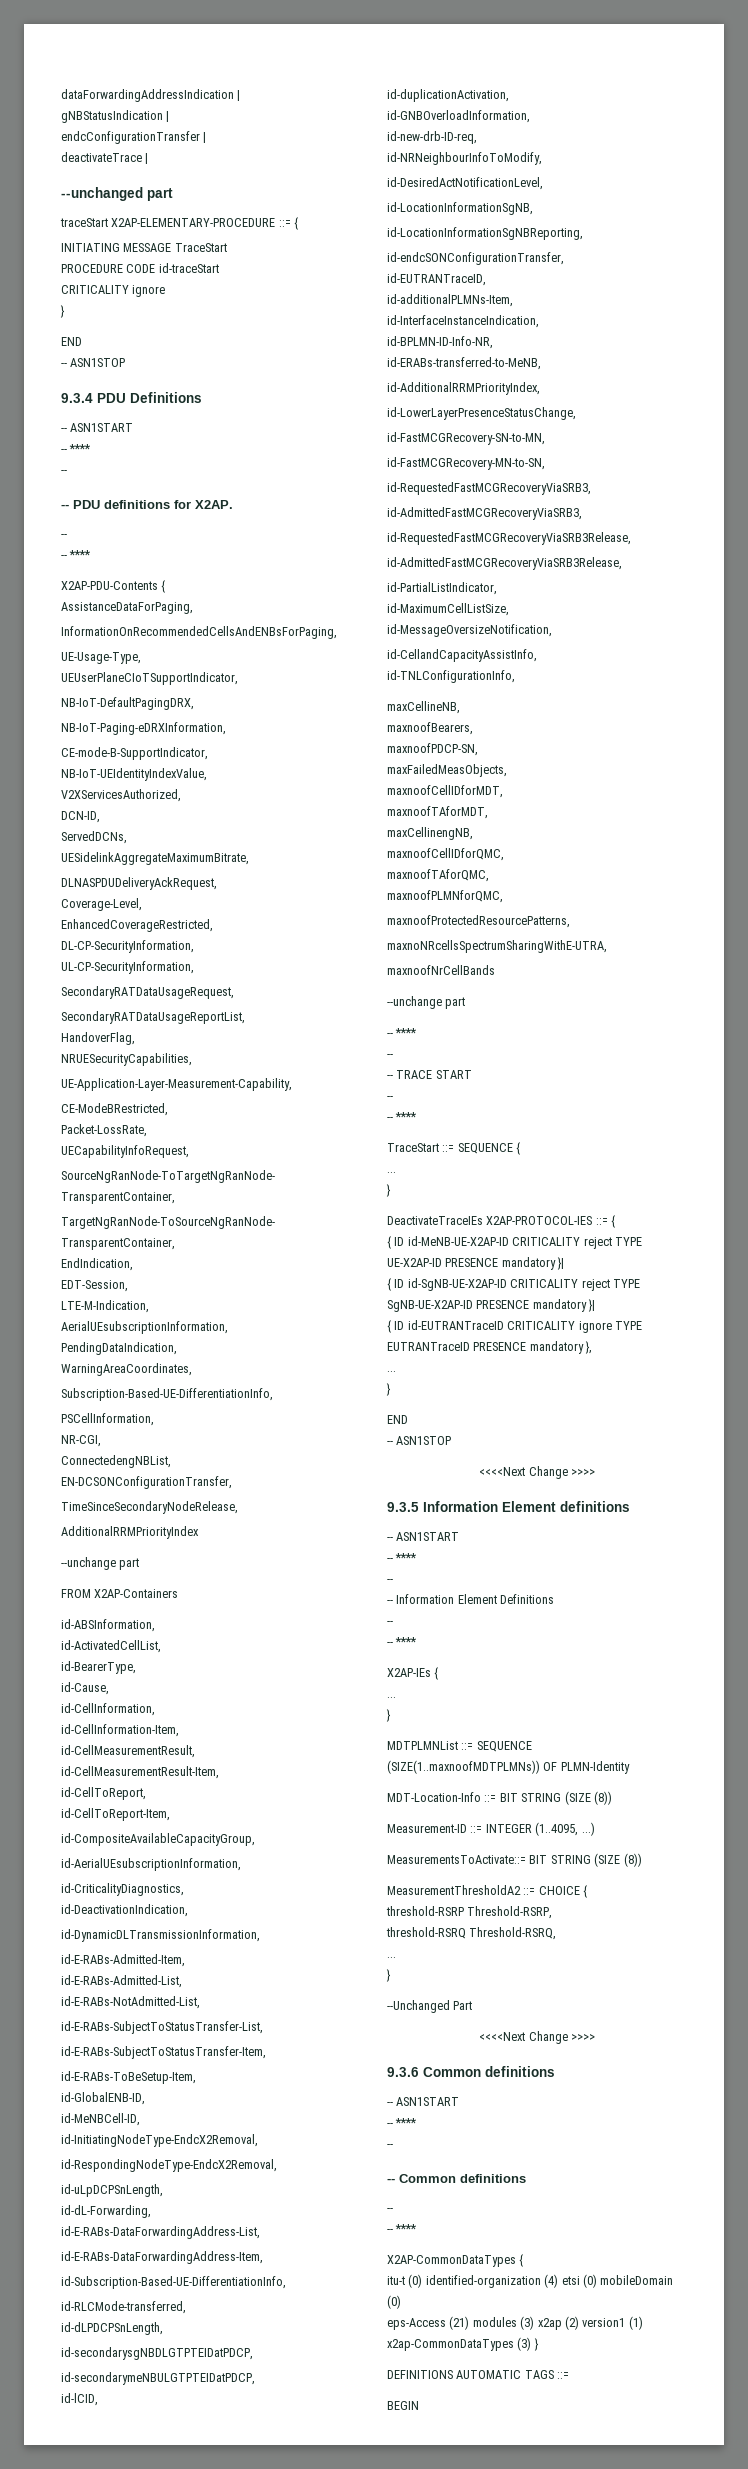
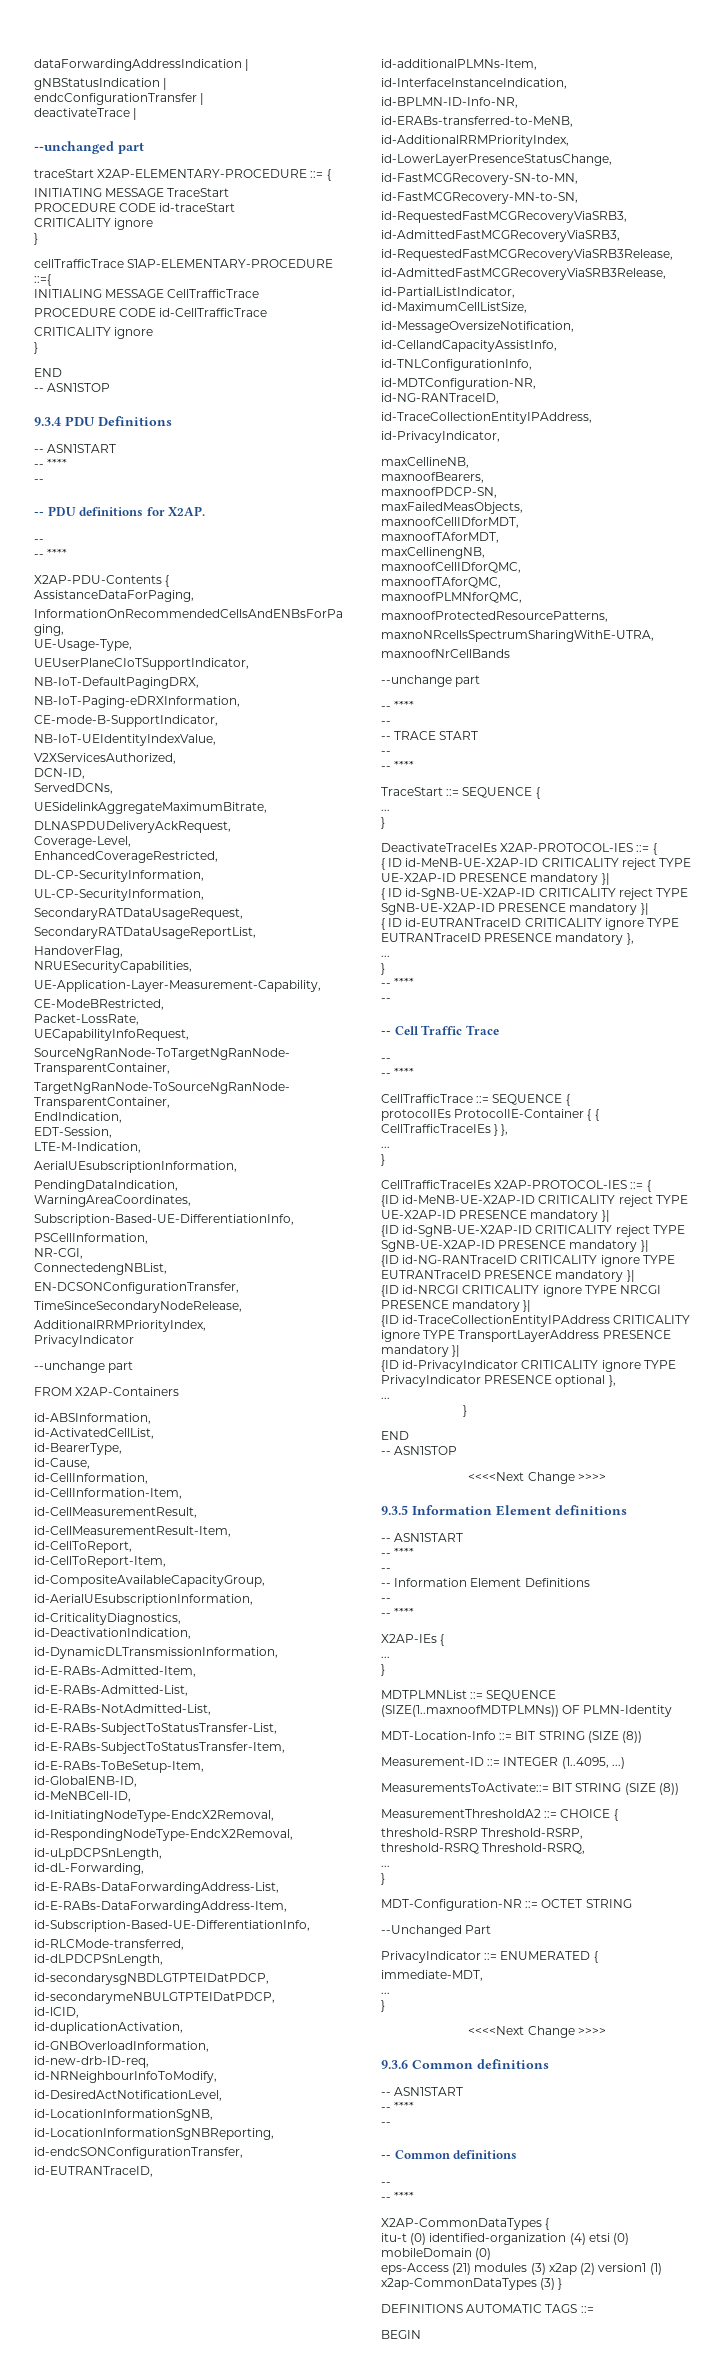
(65, 311) none -> [34,259,334,268] [34,274,51,286] [34,289,260,298] [34,308,268,317] [34,327,154,339] [34,342,38,354] // cellTrafficTrace S1AP-ELEMENTARY-PROCEDURE ::={ // INITIALING MESSAGE CellTrafficTrace // PROCEDURE CODE id-CellTrafficTrace // CRITICALITY ignore // }
[61,1526,199,1539] AdditionalRRMPriorityIndex -> [34,1320,206,1332] [34,1335,134,1347] AdditionalRRMPriorityIndex, // PrivacyIndicator
(515, 676) none -> [381,378,536,390] [381,393,499,404] [381,412,592,424] [381,431,500,443] // id-MDTConfiguration-NR, // id-NG-RANTraceID, // id-TraceCollectionEntityIPAddress, // id-PrivacyIndicator,
(391, 1389) none -> [381,978,415,987] [381,998,391,1002] [381,1025,499,1035] [381,1058,391,1062] [381,1068,415,1077] [381,1094,570,1106] [381,1109,599,1121] [381,1124,509,1136] [381,1146,390,1148] [381,1154,385,1166] [381,1180,651,1192] [381,1195,688,1207] [381,1210,610,1222] [381,1225,685,1237] [381,1240,649,1252] [381,1255,675,1267] [381,1270,635,1282] [381,1285,662,1297] [381,1300,532,1312] [381,1315,691,1327] [381,1330,671,1342] [381,1345,461,1357] [381,1360,676,1372] [381,1375,616,1387] [381,1397,390,1399] [463,1405,468,1417] // -- **** // -- // -- Cell Traffic Trace // -- // -- **** // CellTrafficTrace ::= SEQUENCE { // protocolIEs ProtocolIE-Container { { CellTrafficTraceIEs } }, // ... // } // CellTrafficTraceIEs X2AP-PROTOCOL-IES ::= { // {ID id-MeNB-UE-X2AP-ID CRITICALITY reject TYPE UE-X2AP-ID PRESENCE mandatory }| // {ID id-SgNB-UE-X2AP-ID CRITICALITY reject TYPE SgNB-UE-X2AP-ID PRESENCE mandatory }| // {ID id-NG-RANTraceID CRITICALITY ignore TYPE EUTRANTraceID PRESENCE mandatory }| // {ID id-NRCGI CRITICALITY ignore TYPE NRCGI PRESENCE mandatory }| // {ID id-TraceCollectionEntityIPAddress CRITICALITY ignore TYPE TransportLayerAddress PRESENCE mandatory }| // {ID id-PrivacyIndicator CRITICALITY ignore TYPE PrivacyIndicator PRESENCE optional }, // ... // }
[387,2000,473,2013] --Unchanged Part -> [381,1899,632,1911] [381,1925,492,1937] [381,1951,598,1963] [381,1970,483,1981] [381,1992,390,1994] [381,2000,385,2012] MDT-Configuration-NR ::= OCTET STRING // --Unchanged Part // PrivacyIndicator ::= ENUMERATED { // immediate-MDT, // ... // }

